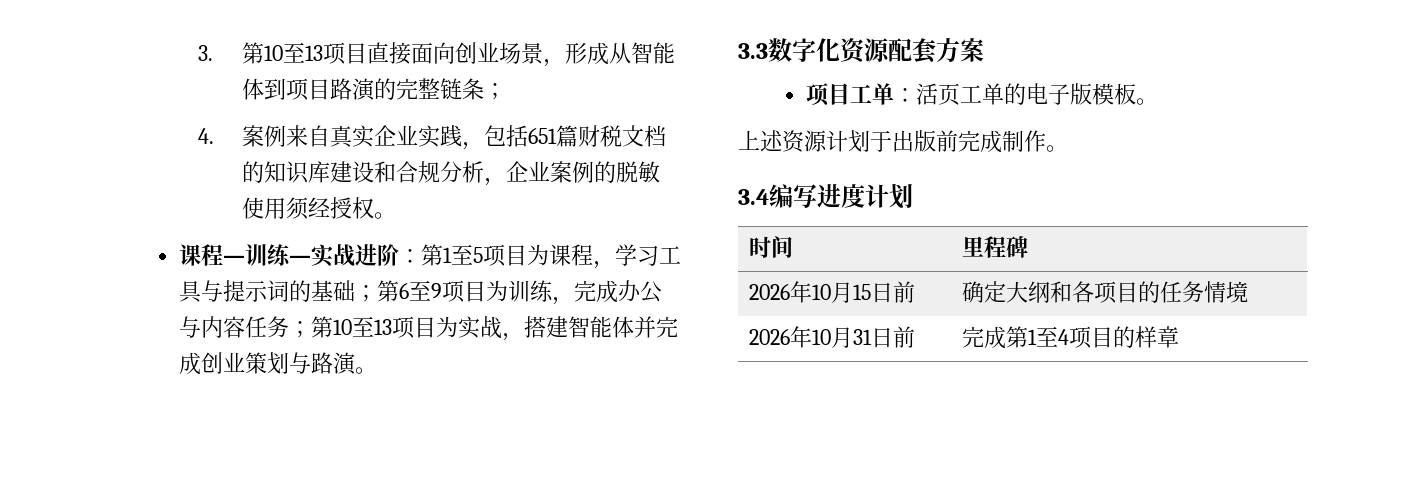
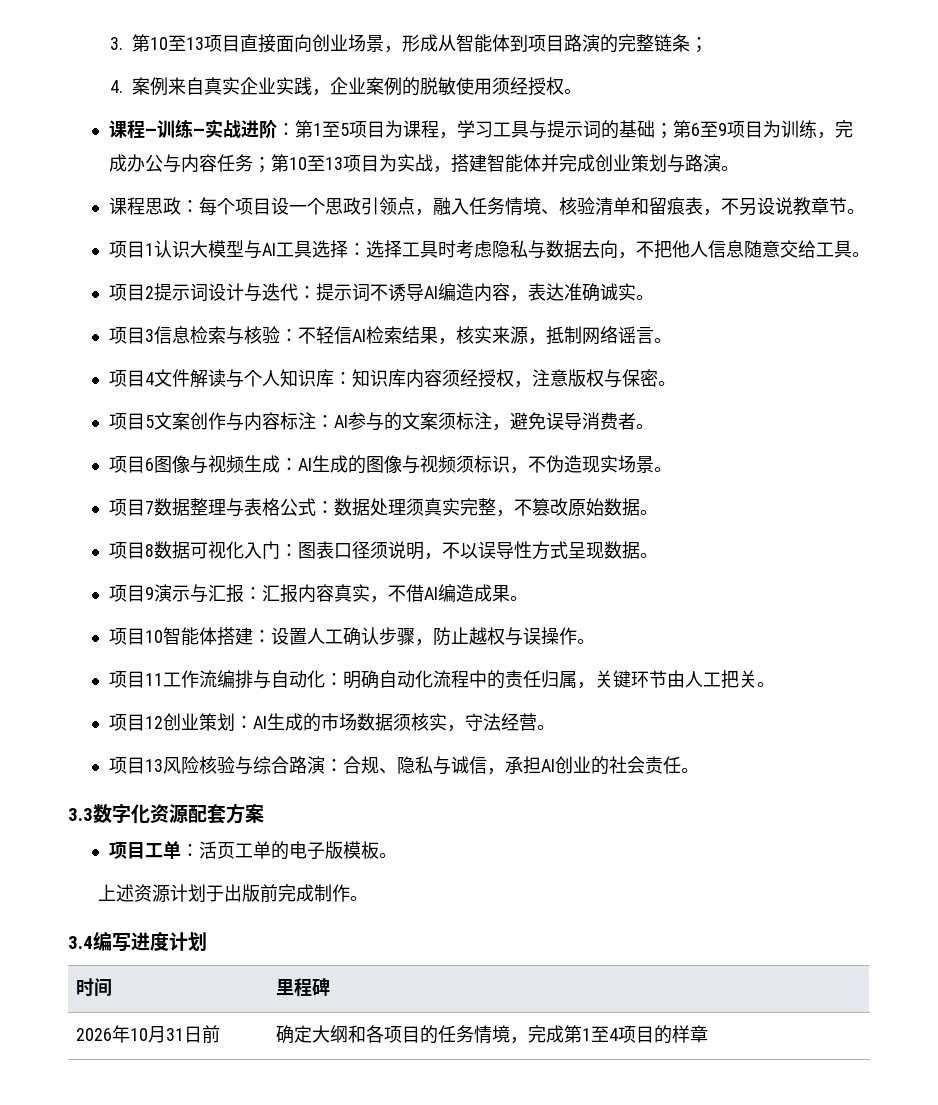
[483,125,666,147] [241,161,506,186] 包括651篇财税文档的知识库建设和合规分析， -> (330, 92) none
(377, 370) none -> [108,197,865,216] [108,240,870,259] [108,283,654,302] [108,326,672,345] [108,369,676,388] [108,412,654,431] [108,455,672,474] [108,498,658,517] [108,541,658,560] [108,584,528,603] [108,627,595,646] [108,670,775,689] [108,713,555,732] [108,756,699,775] // 课程思政：每个项目设一个思政引领点，融入任务情境、核验清单和留痕表，不另设说教章节。 // 项目1认识大模型与AI工具选择：选择工具时考虑隐私与数据去向，不把他人信息随意交给工具。 // 项目2提示词设计与迭代：提示词不诱导AI编造内容，表达准确诚实。 // 项目3信息检索与核验：不轻信AI检索结果，核实来源，抵制网络谣言。 // 项目4文件解读与个人知识库：知识库内容须经授权，注意版权与保密。 // 项目5文案创作与内容标注：AI参与的文案须标注，避免误导消费者。 // 项目6图像与视频生成：AI生成的图像与视频须标识，不伪造现实场景。 // 项目7数据整理与表格公式：数据处理须真实完整，不篡改原始数据。 // 项目8数据可视化入门：图表口径须说明，不以误导性方式呈现数据。 // 项目9演示与汇报：汇报内容真实，不借AI编造成果。 // 项目10智能体搭建：设置人工确认步骤，防止越权与误操作。 // 项目11工作流编排与自动化：明确自动化流程中的责任归属，关键环节由人工把关。 // 项目12创业策划：AI生成的市场数据须核实，守法经营。 // 项目13风险核验与综合路演：合规、隐私与诚信，承担AI创业的社会责任。
[853,284,872,300] 15 -> [165,1028,184,1041] 31
[749,326,916,348] // 2026年10月31日前 | -> [509,1037,528,1044] ，

